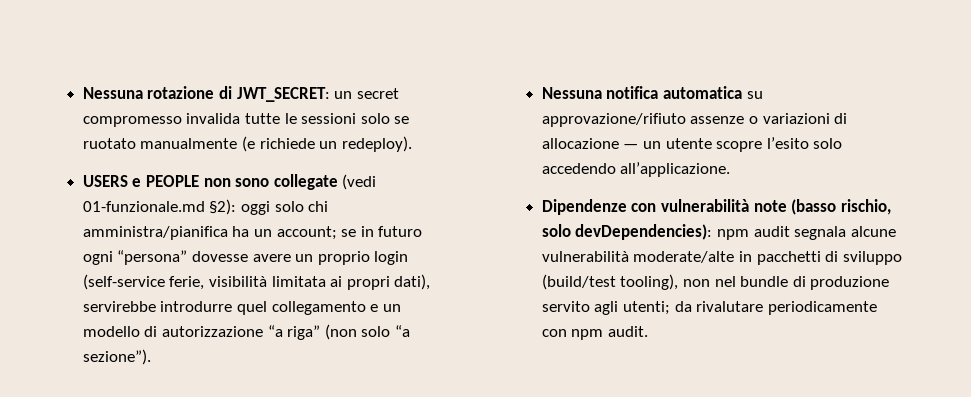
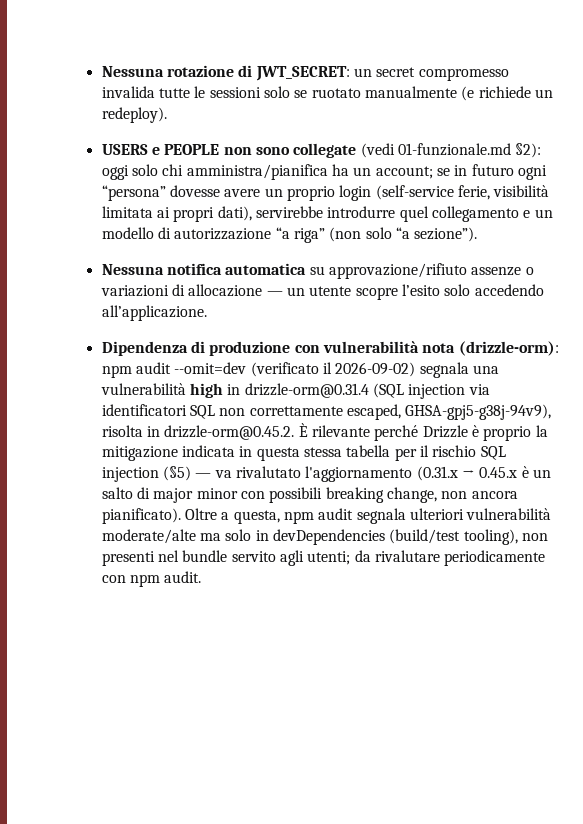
[541,199,891,215] [541,224,713,240] Dipendenze con vulnerabilità note (basso rischio, solo devDependencies): -> [101,341,559,356] [101,362,499,378] [100,383,490,399] [101,404,552,420] [101,423,548,441] [101,445,506,461] [101,466,551,482] [101,487,518,503] [101,508,280,524] Dipendenza di produzione con vulnerabilità nota (drizzle-orm): npm audit --omit=dev (verificato il 2026-09-02) segnala una vulnerabilità high in drizzle-orm@0.31.4 (SQL injection via identificatori SQL non correttamente escaped, GHSA-gpj5-g38j-94v9), risolta in drizzle-orm@0.45.2. È rilevante perché Drizzle è proprio la mitigazione indicata in questa stessa tabella per il rischio SQL injection (§5) — va rivalutato l'aggiornamento (0.31.x → 0.45.x è un salto di major minor con possibili breaking change, non ancora pianificato). Oltre a questa,
[850,226,896,237] alcune -> [409,508,464,520] ulteriori
[739,251,902,265] in pacchetti di sviluppo -> [199,529,385,545] ma solo in devDependencies
(711, 283) none -> [101,551,155,566] presenti
[792,276,890,290] di produzione -> (228, 556) none

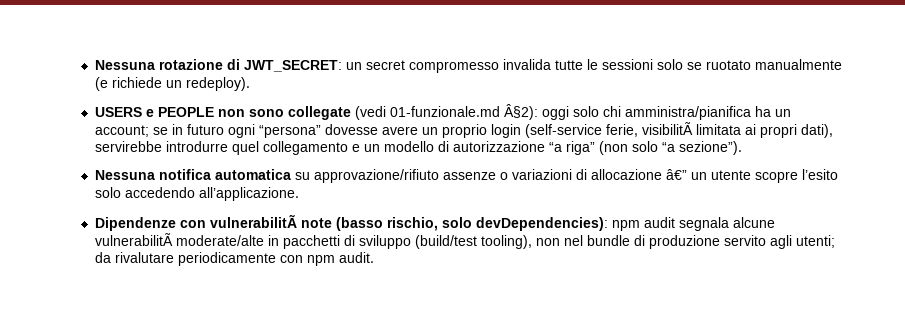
[515,143,542,158] §2): -> [503,104,538,120] Â§2):
[493,185,550,197] visibilità -> [641,122,693,135] visibilitÃ
[266,291,283,296] — -> [665,169,687,180] â€”
[101,341,559,356] [101,362,499,378] [100,383,490,399] [101,404,552,420] [101,423,548,441] [101,445,506,461] [101,466,551,482] [101,487,518,503] [101,508,552,524] [101,529,385,545] Dipendenza di produzione con vulnerabilità nota (drizzle-orm): npm audit --omit=dev (verificato il 2026-09-02) segnala una vulnerabilità high in drizzle-orm@0.31.4 (SQL injection via identificatori SQL non correttamente escaped, GHSA-gpj5-g38j-94v9), risolta in drizzle-orm@0.45.2. È rilevante perché Drizzle è proprio la mitigazione indicata in questa stessa tabella per il rischio SQL injection (§5) — va rivalutato l'aggiornamento (0.31.x → 0.45.x è un salto di major minor con possibili breaking change, non ancora pianificato). Oltre a questa, npm audit segnala ulteriori vulnerabilità moderate/alte ma solo in devDependencies -> [94,214,775,231] [94,233,411,249] Dipendenze con vulnerabilitÃ note (basso rischio, solo devDependencies): npm audit segnala alcune vulnerabilitÃ moderate/alte in pacchetti di sviluppo
[101,551,155,566] presenti -> (560, 242) none
(228, 556) none -> [633,235,720,249] di produzione

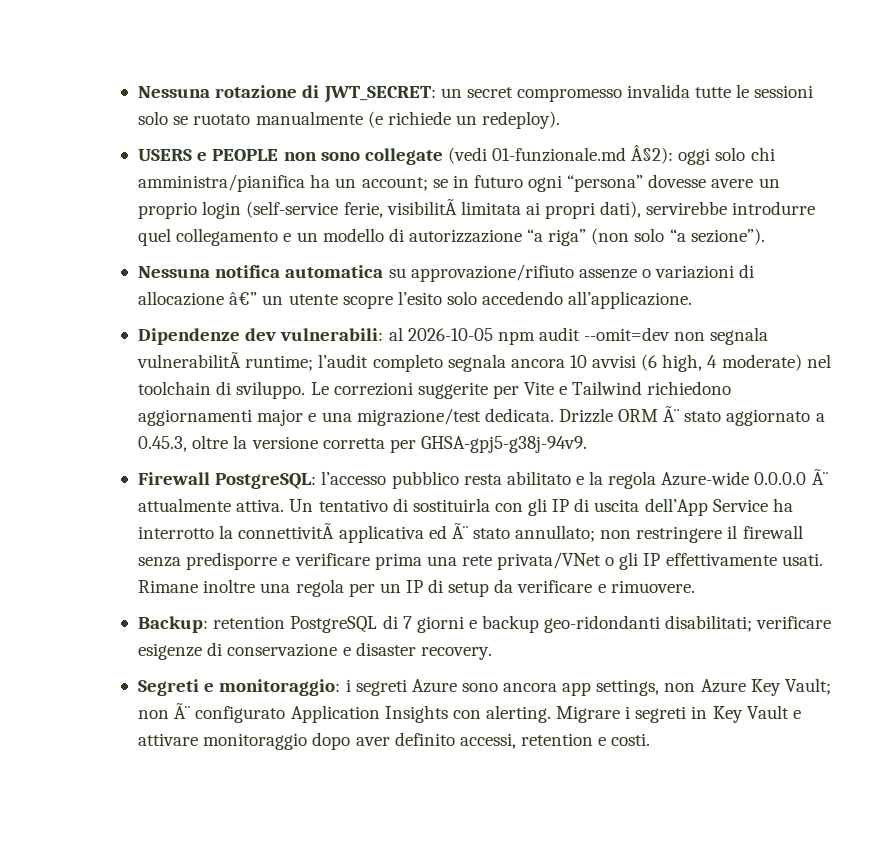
[179,214,775,231] [94,233,835,249] [94,252,374,266] con vulnerabilitÃ note (basso rischio, solo devDependencies): npm audit segnala alcune vulnerabilitÃ moderate/alte in pacchetti di sviluppo (build/test tooling), non nel bundle di produzione servito agli utenti; da rivalutare periodicamente con npm audit. -> [245,327,769,345] [137,352,831,372] [138,381,732,399] [138,406,825,426] [138,435,587,453] [138,469,828,489] [138,498,793,516] [138,523,803,543] [138,552,823,570] [138,579,695,597] [138,615,832,633] [138,642,492,660] [138,678,831,696] [138,703,801,723] [138,732,651,750] dev vulnerabili: al 2026-10-05 npm audit --omit=dev non segnala vulnerabilitÃ runtime; l’audit completo segnala ancora 10 avvisi (6 high, 4 moderate) nel toolchain di sviluppo. Le correzioni suggerite per Vite e Tailwind richiedono aggiornamenti major e una migrazione/test dedicata. Drizzle ORM Ã¨ stato aggiornato a 0.45.3, oltre la versione corretta per GHSA-gpj5-g38j-94v9. // Firewall PostgreSQL: l’accesso pubblico resta abilitato e la regola Azure-wide 0.0.0.0 Ã¨ attualmente attiva. Un tentativo di sostituirla con gli IP di uscita dell’App Service ha interrotto la connettivitÃ applicativa ed Ã¨ stato annullato; non restringere il firewall senza predisporre e verificare prima una rete privata/VNet o gli IP effettivamente usati. Rimane inoltre una regola per un IP di setup da verificare e rimuovere. // Backup: retention PostgreSQL di 7 giorni e backup geo-ridondanti disabilitati; verificare esigenze di conservazione e disaster recovery. // Segreti e monitoraggio: i segreti Azure sono ancora app settings, non Azure Key Vault; non Ã¨ configurato Application Insights con alerting. Migrare i segreti in Key Vault e attivare monitoraggio dopo aver definito accessi, retention e costi.

